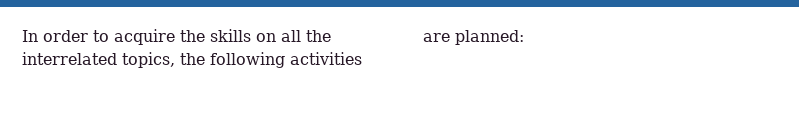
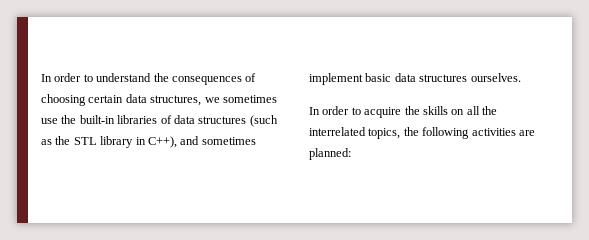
[22,30,109,42] In order to -> [41,73,257,85] [41,94,277,106] [41,115,278,127] [41,136,256,148] [309,73,521,85] [309,106,361,115] In order to understand the consequences of choosing certain data structures, we sometimes use the built-in libraries of data structures (such as the STL library in C++), and sometimes implement basic data structures ourselves. // In order to

